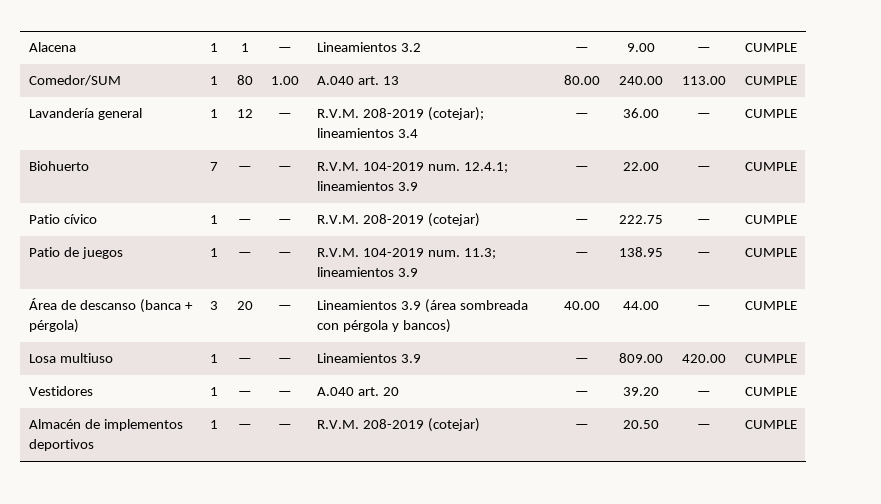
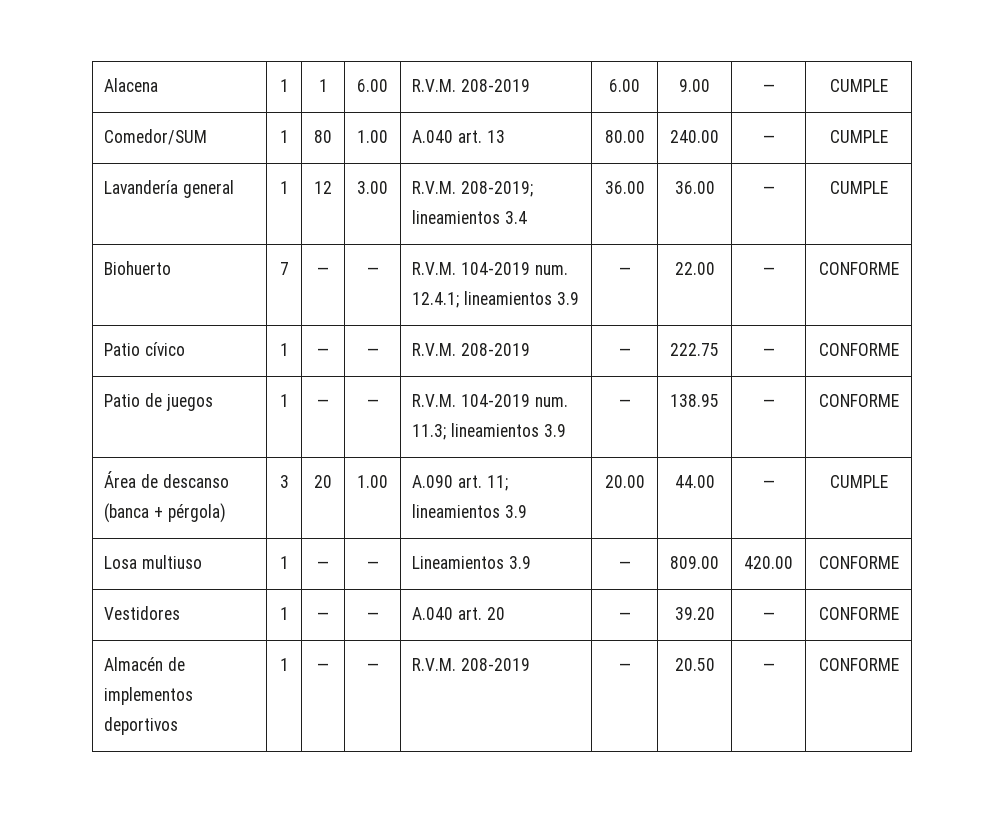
[278,47,292,52] [316,42,421,52] [575,47,589,52] — | Lineamientos 3.2 | — -> [357,79,388,92] [412,79,530,92] [609,79,640,92] 6.00 | R.V.M. 208-2019 | 6.00
[682,76,726,85] 113.00 -> [762,135,775,143] —
[278,113,292,118] [316,107,484,121] — | R.V.M. 208-2019 (cotejar); -> [357,181,388,194] [412,181,533,197] 3.00 | R.V.M. 208-2019;
[575,113,589,118] — -> [604,181,645,194] 36.00
[744,162,797,171] CUMPLE -> [818,262,899,275] CONFORME
[427,213,480,227] (cotejar) -> (530, 349) none
[744,215,797,224] CUMPLE -> [818,343,899,356] CONFORME
[744,248,797,257] CUMPLE -> [818,394,899,407] CONFORME
[278,305,292,310] [316,299,528,313] [316,319,451,333] [564,301,600,310] — | Lineamientos 3.9 (área sombreada con pérgola y bancos) | 40.00 -> [357,475,388,488] [412,475,508,491] [412,504,527,518] [604,475,645,488] 1.00 | A.090 art. 11; lineamientos 3.9 | 20.00
[744,354,797,363] CUMPLE -> [818,556,899,569] CONFORME
[744,387,797,396] CUMPLE -> [818,607,899,620] CONFORME
[427,418,480,432] (cotejar) -> (530, 664) none
[744,420,797,429] CUMPLE -> [818,658,899,671] CONFORME

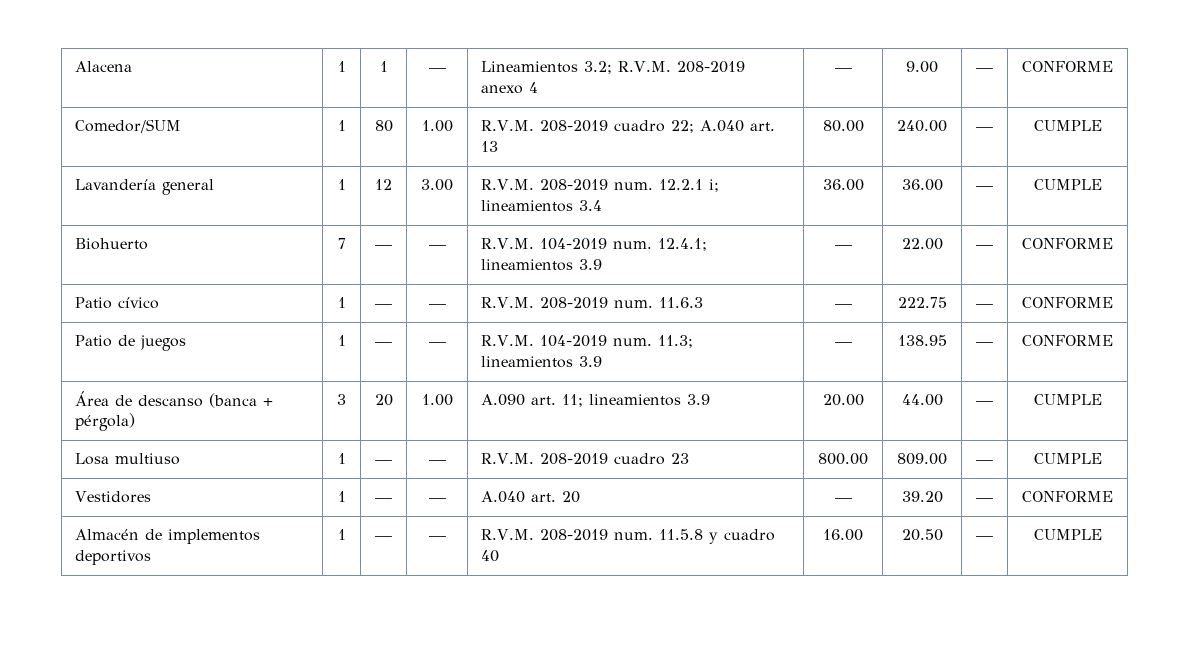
[357,79,388,92] [412,79,530,92] [609,79,640,92] 6.00 | R.V.M. 208-2019 | 6.00 -> [428,68,446,72] [480,61,745,74] [480,82,538,94] [834,68,852,72] — | Lineamientos 3.2; R.V.M. 208-2019 anexo 4 | —
[829,79,888,92] CUMPLE -> [1022,61,1113,72] CONFORME
(388, 136) none -> [480,120,694,133] R.V.M. 208-2019 cuadro 22;
[460,181,533,197] 208-2019; -> [539,179,719,192] 208-2019 num. 12.2.1 i;
(530, 349) none -> [613,297,703,308] num. 11.6.3
[412,556,531,569] [618,561,631,569] [670,556,719,569] [744,556,793,569] [818,556,899,569] Lineamientos 3.9 | — | 809.00 | 420.00 | CONFORME -> [480,453,689,465] [818,453,868,465] [897,453,947,465] [976,460,993,464] [1033,453,1102,464] R.V.M. 208-2019 cuadro 23 | 800.00 | 809.00 | — | CUMPLE
[618,663,631,671] | — -> [613,529,775,544] [480,550,499,562] [823,529,863,541] num. 11.5.8 y cuadro 40 | 16.00
[818,658,899,671] CONFORME -> [1033,529,1102,540] CUMPLE

